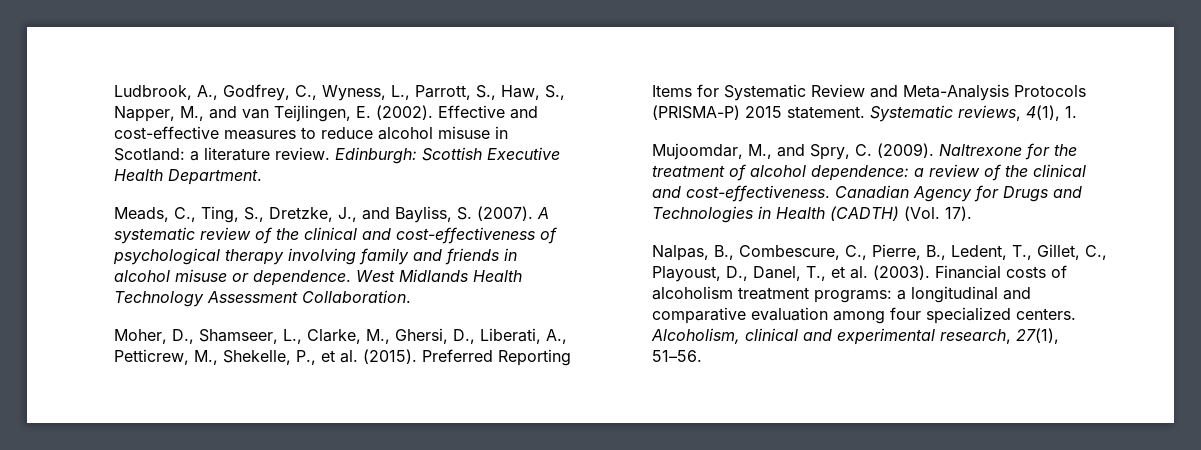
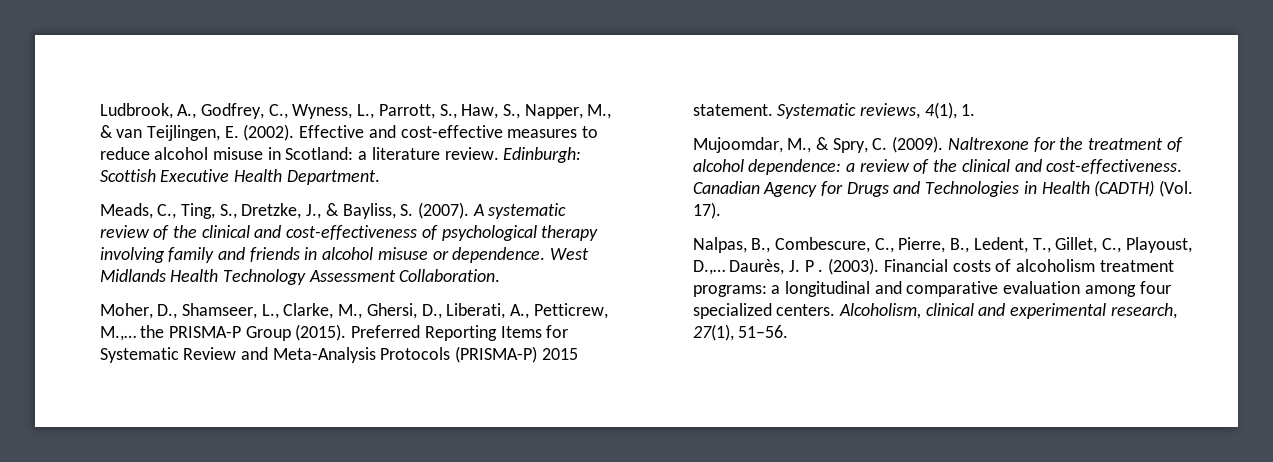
[209,106,238,119] and -> [99,125,113,138] &
[362,207,391,220] and -> [325,203,339,216] &
[194,350,359,365] M., Shekelle, P., et al. -> [99,325,291,341] M.,… the PRISMA-P Group
[777,144,806,157] and -> [815,137,829,150] &
[726,266,869,281] D., Danel, T., et al. -> [692,259,824,275] D.,… Daurès, J. P .

